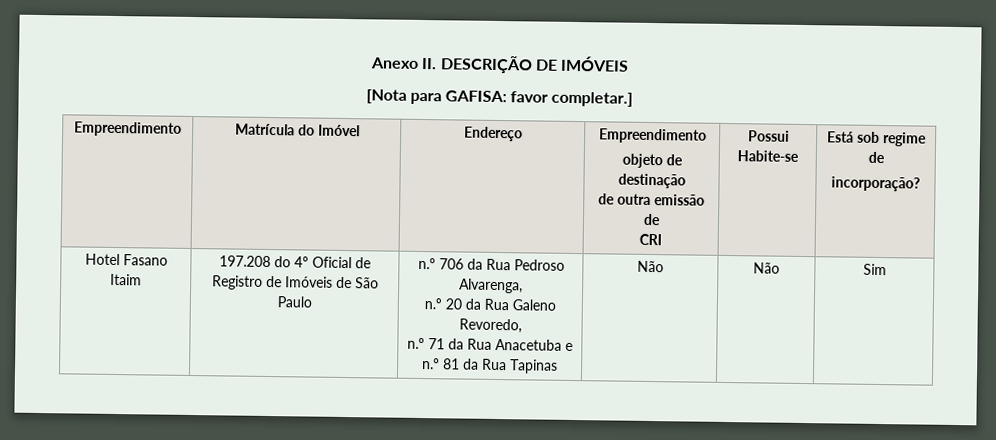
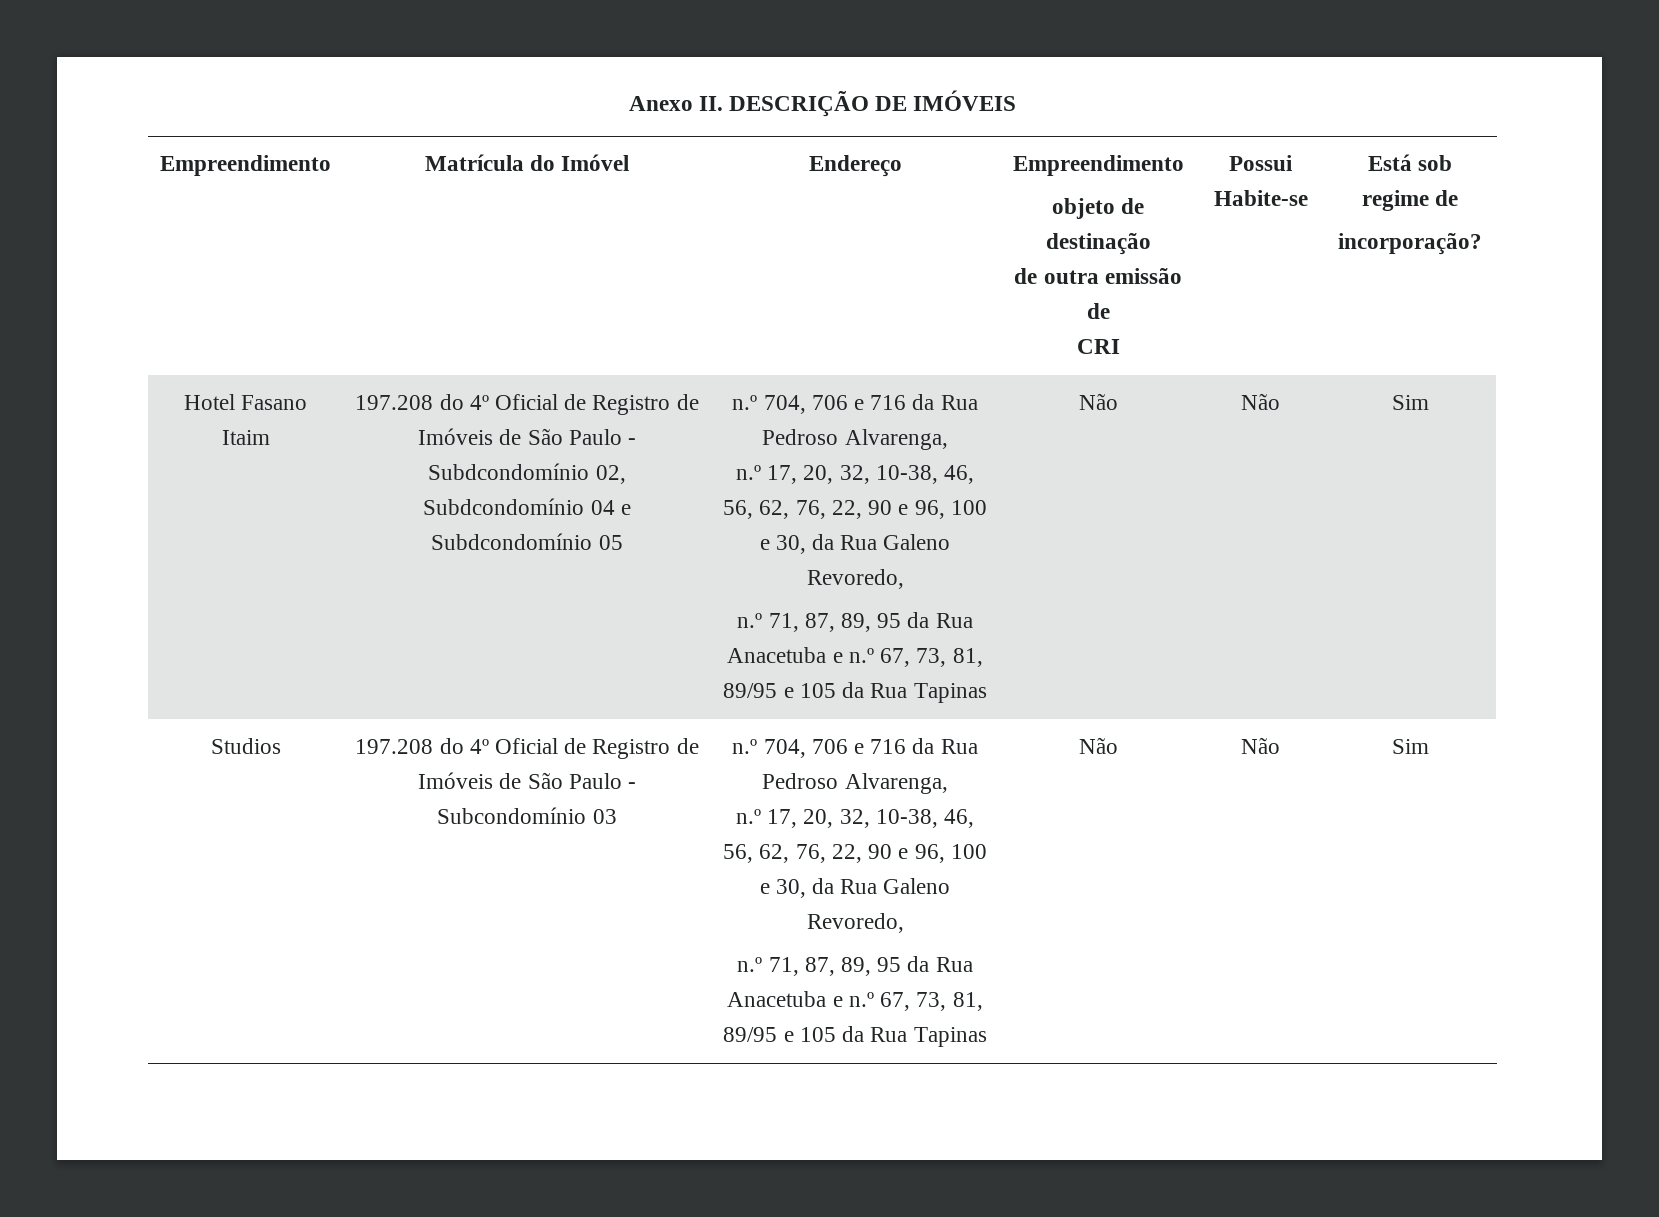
[365,89,634,107] // [Nota para GAFISA: favor completar.] -> (1017, 100) none
[417,257,565,271] [459,278,523,294] [424,298,556,311] [458,318,522,334] [407,337,573,351] [422,358,558,374] [637,260,664,273] [753,262,780,274] [862,263,887,276] | n.º 706 da Rua Pedroso Alvarenga, // n.º 20 da Rua Galeno Revoredo, // n.º 71 da Rua Anacetuba e n.º 81 da Rua Tapinas | Não | Não | Sim -> [627,438,636,445] [428,463,626,484] [423,498,631,515] [431,533,623,550] [732,394,978,414] [762,429,948,450] [735,465,975,484] [723,500,987,519] [759,534,951,554] [806,569,904,589] [737,612,973,632] [727,647,983,667] [723,682,987,703] [1078,393,1118,410] [1241,393,1280,410] [1391,395,1429,410] [210,738,281,754] [355,738,699,759] [418,772,636,789] [437,807,617,824] [732,738,978,758] [762,773,948,794] [735,809,975,828] [723,844,987,863] [759,878,951,898] [806,913,904,933] [737,956,973,976] [727,991,983,1011] [723,1026,987,1047] [1078,737,1118,754] [1241,737,1280,754] [1391,739,1429,754] - Subdcondomínio 02, Subdcondomínio 04 e Subdcondomínio 05 | n.º 704, 706 e 716 da Rua Pedroso Alvarenga, // n.º 17, 20, 32, 10-38, 46, 56, 62, 76, 22, 90 e 96, 100 e 30, da Rua Galeno Revoredo, // n.º 71, 87, 89, 95 da Rua Anacetuba e n.º 67, 73, 81, 89/95 e 105 da Rua Tapinas | Não | Não | Sim // Studios | 197.208 do 4º Oficial de Registro de Imóveis de São Paulo - Subcondomínio 03 | n.º 704, 706 e 716 da Rua Pedroso Alvarenga, // n.º 17, 20, 32, 10-38, 46, 56, 62, 76, 22, 90 e 96, 100 e 30, da Rua Galeno Revoredo, // n.º 71, 87, 89, 95 da Rua Anacetuba e n.º 67, 73, 81, 89/95 e 105 da Rua Tapinas | Não | Não | Sim

